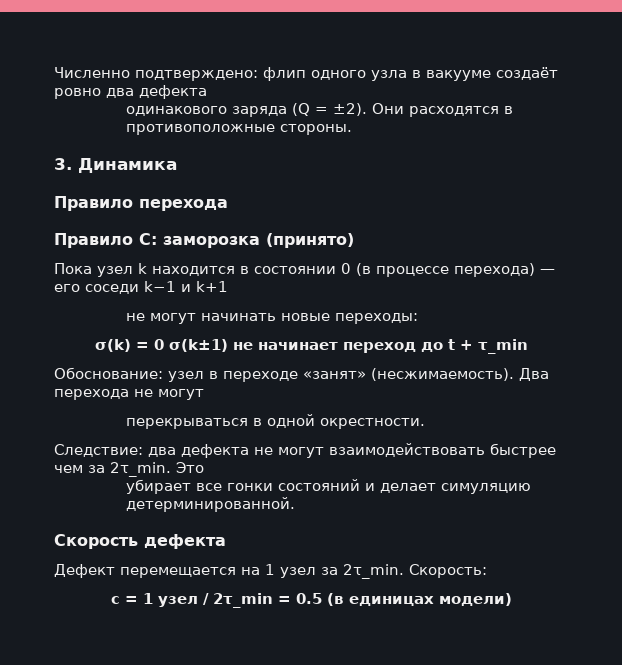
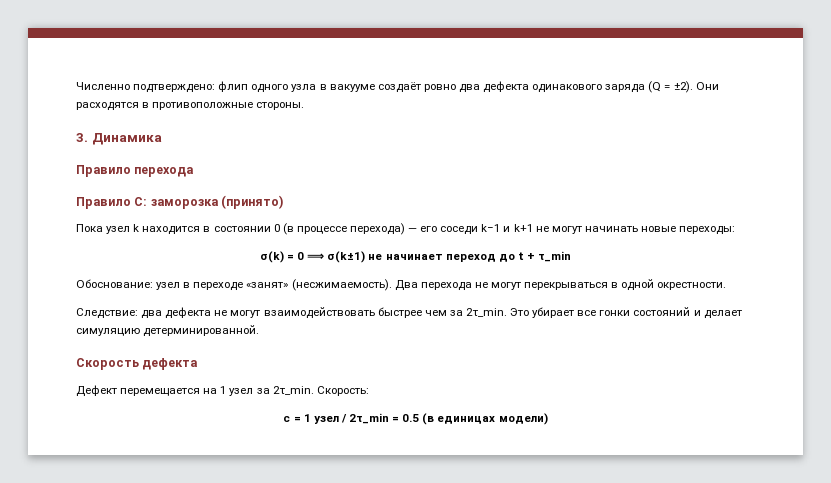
(207, 92) // -> (530, 87) none
(228, 286) // -> (533, 228) none
(164, 344) none -> [307,253,325,260] ⟹
(204, 394) // -> (521, 286) none
(204, 467) // -> (530, 312) none

